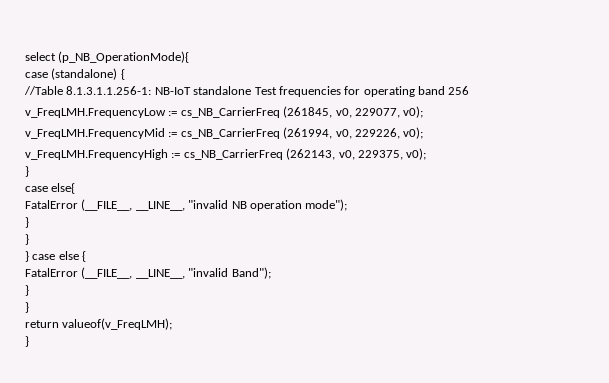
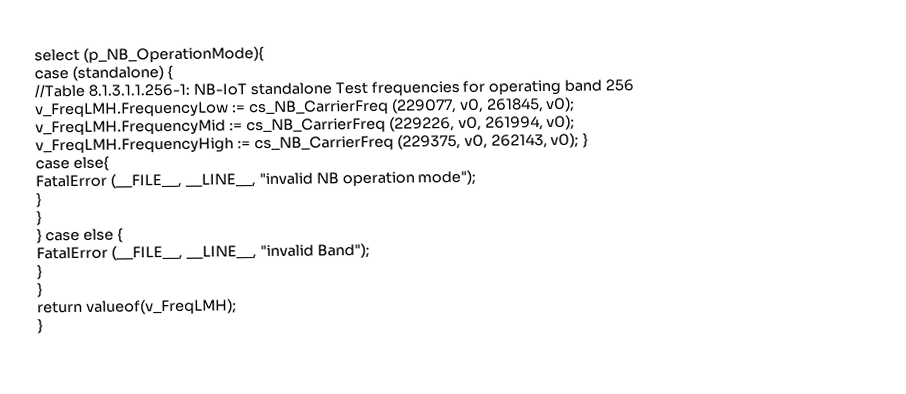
[283,106,400,118] (261845, v0, 229077, -> [390,97,544,114] (229077, v0, 261845,
[283,127,400,139] (261994, v0, 229226, -> [388,115,544,132] (229226, v0, 261994,
[286,148,427,160] (262143, v0, 229375, v0); // -> [396,132,580,150] (229375, v0, 262143, v0);

